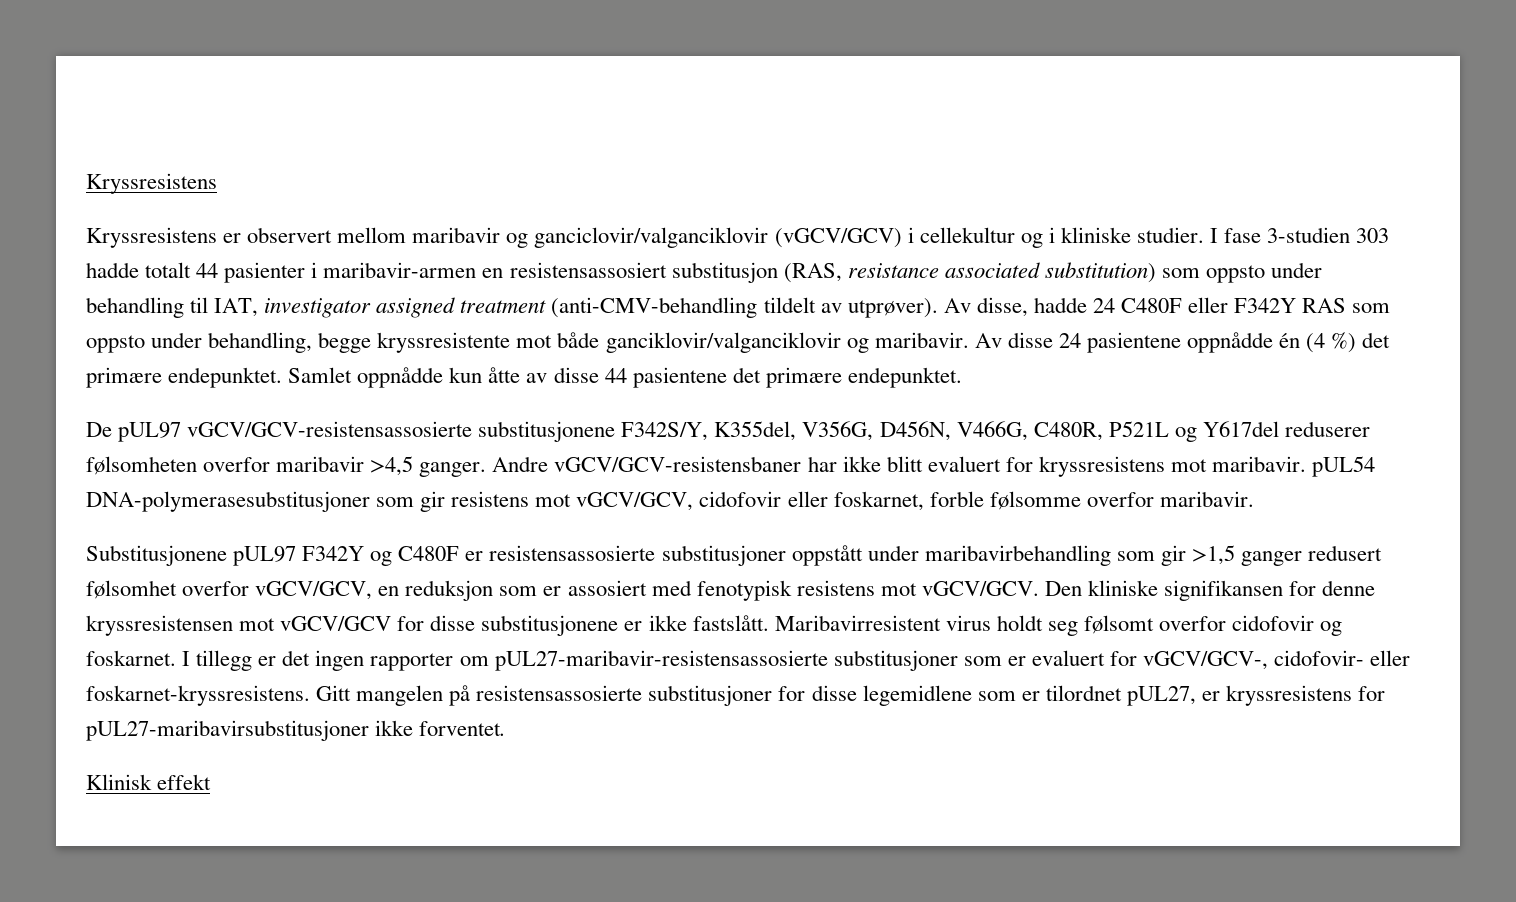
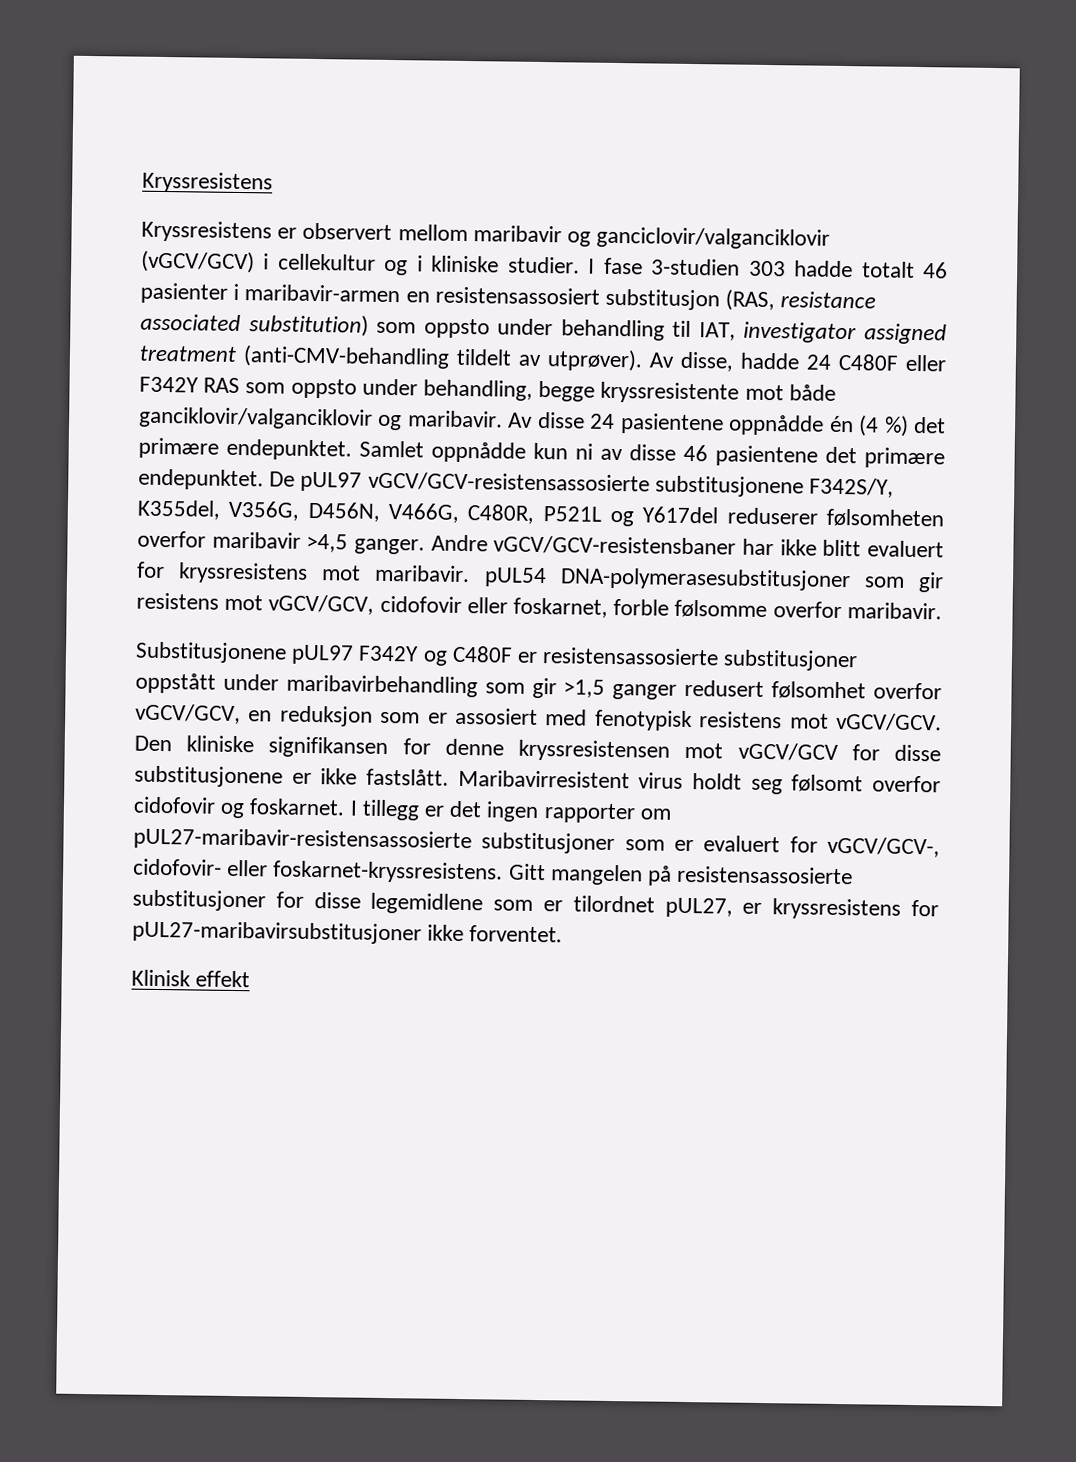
[196,263,219,278] 44 -> [922,262,948,279] 46
[488,367,521,383] åtte -> [575,443,593,460] ni
[604,368,627,383] 44 -> [683,444,708,462] 46
(962, 377) // -> (264, 479) none

